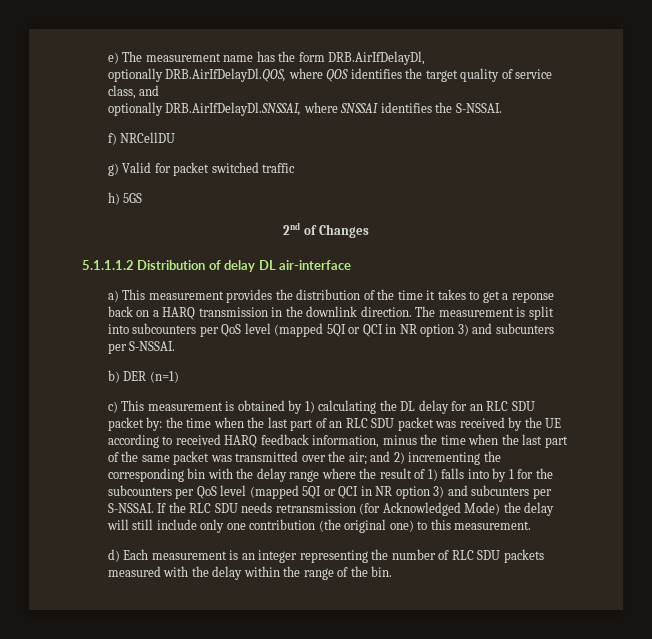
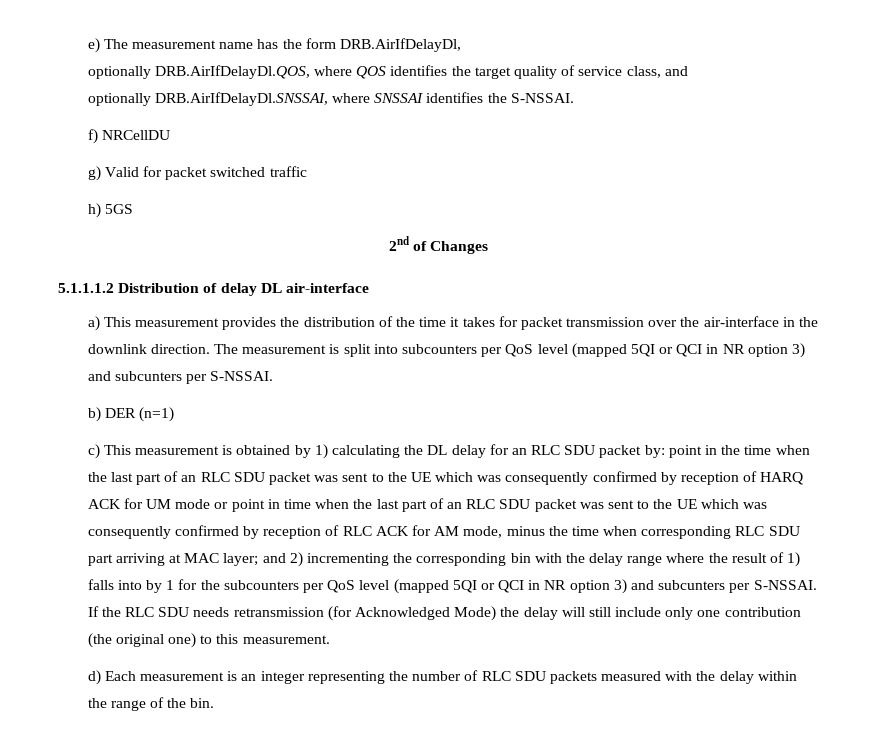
[469,291,554,303] [107,306,268,320] to get a reponse back on a HARQ transmission -> [498,316,779,330] for packet transmission over the air-interface
(163, 424) none -> [668,445,718,458] point in
[459,417,562,431] [107,434,568,448] [107,451,367,465] received by the UE according to received HARQ feedback information, minus the time when the last part of the same packet was transmitted over the air; -> [342,471,804,485] [87,498,767,512] [87,525,800,539] [87,553,259,566] sent to the UE which was consequently confirmed by reception of HARQ ACK for UM mode or point in time when the last part of an RLC SDU packet was sent to the UE which was consequently confirmed by reception of RLC ACK for AM mode, minus the time when corresponding RLC SDU part arriving at MAC layer;

